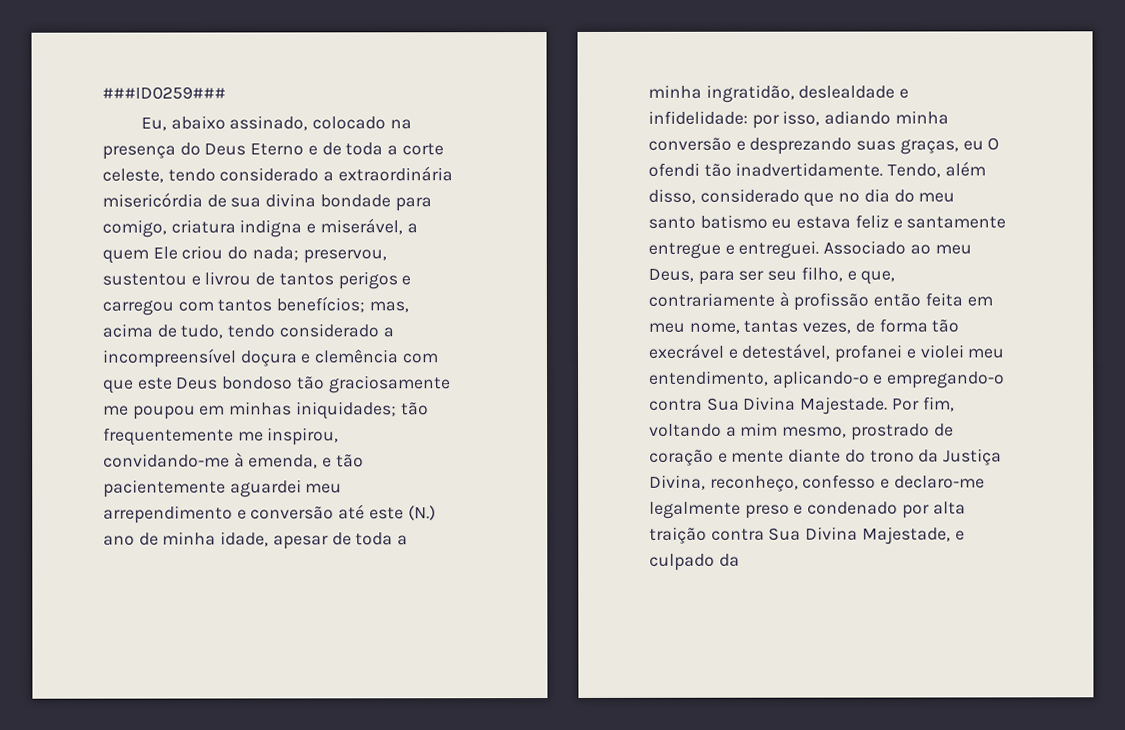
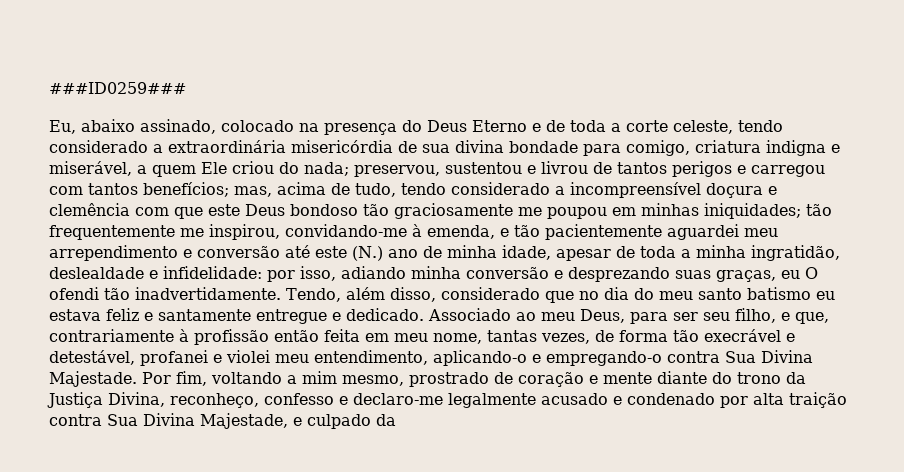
[738,240,820,259] entreguei. -> [346,308,424,321] dedicado.
[744,504,790,519] preso -> [541,393,608,405] acusado

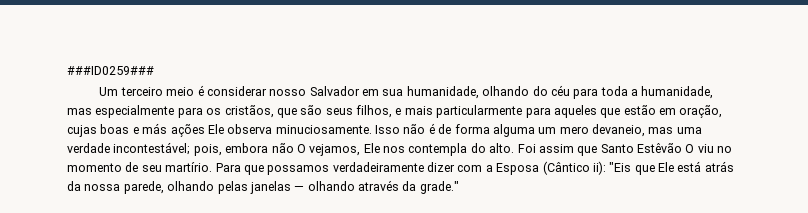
[49,119,783,135] [49,140,840,156] [49,161,825,177] [49,182,777,198] [49,203,832,219] [49,224,778,240] [49,245,840,261] [49,266,818,282] [49,287,835,303] [49,308,829,324] [49,329,795,345] [49,350,813,366] [49,371,806,387] [47,392,847,408] [49,413,396,429] Eu, abaixo assinado, colocado na presença do Deus Eterno e de toda a corte celeste, tendo considerado a extraordinária misericórdia de sua divina bondade para comigo, criatura indigna e miserável, a quem Ele criou do nada; preservou, sustentou e livrou de tantos perigos e carregou com tantos benefícios; mas, acima de tudo, tendo considerado a incompreensível doçura e clemência com que este Deus bondoso tão graciosamente me poupou em minhas iniquidades; tão frequentemente me inspirou, convidando-me à emenda, e tão pacientemente aguardei meu arrependimento e conversão até este (N.) ano de minha idade, apesar de toda a minha ingratidão, deslealdade e infidelidade: por isso, adiando minha conversão e desprezando suas graças, eu O ofendi tão inadvertidamente. Tendo, além disso, considerado que no dia do meu santo batismo eu estava feliz e santamente entregue e dedicado. Associado ao meu Deus, para ser seu filho, e que, contrariamente à profissão então feita em meu nome, tantas vezes, de forma tão execrável e detestável, profanei e violei meu entendimento, aplicando-o e empregando-o contra Sua Divina Majestade. Por fim, voltando a mim mesmo, prostrado de coração e mente diante do trono da Justiça Divina, reconheço, confesso e declaro-me legalmente acusado e condenado por alta traição contra Sua Divina Majestade, e culpado da -> [99,85,714,99] [67,105,723,118] [67,123,702,137] [67,142,733,156] [67,161,734,175] [67,180,459,194] Um terceiro meio é considerar nosso Salvador em sua humanidade, olhando do céu para toda a humanidade, mas especialmente para os cristãos, que são seus filhos, e mais particularmente para aqueles que estão em oração, cujas boas e más ações Ele observa minuciosamente. Isso não é de forma alguma um mero devaneio, mas uma verdade incontestável; pois, embora não O vejamos, Ele nos contempla do alto. Foi assim que Santo Estêvão O viu no momento de seu martírio. Para que possamos verdadeiramente dizer com a Esposa (Cântico ii): "Eis que Ele está atrás da nossa parede, olhando pelas janelas — olhando através da grade."

